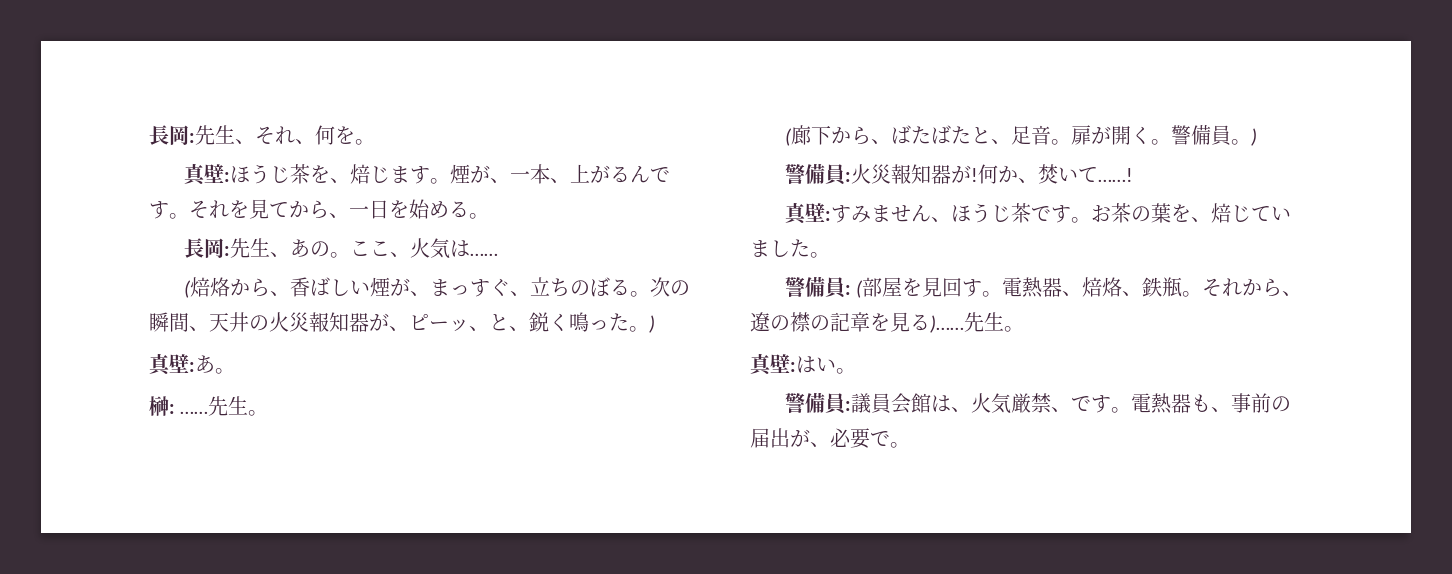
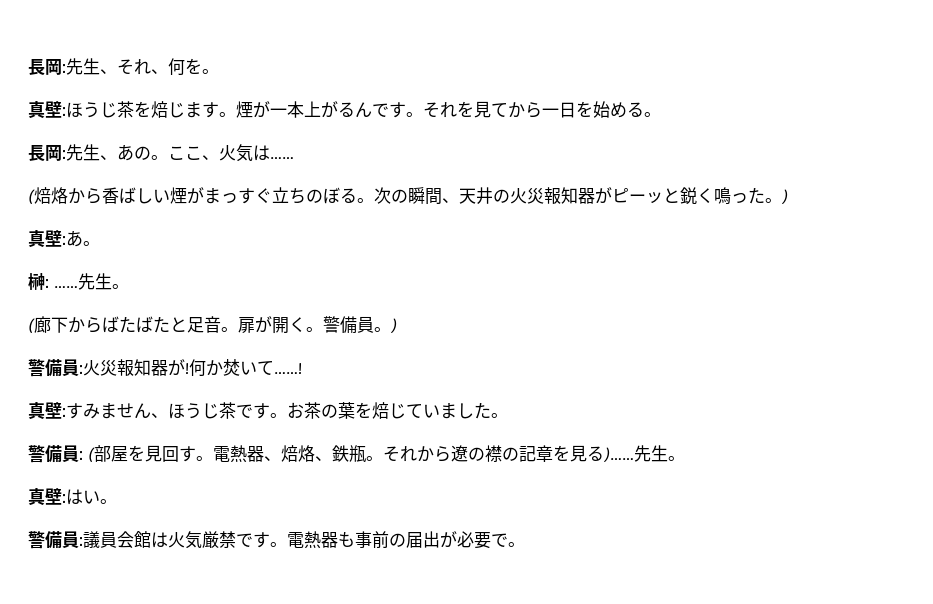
[329,178,350,183] 、 -> (151, 109) none
[489,164,570,184] 、一本、 -> [270,101,304,118] 一本
[329,213,349,218] 、 -> (542, 110) none
[269,291,290,296] 、 -> (102, 196) none
[409,291,430,296] 、 -> (204, 195) none
[509,291,530,296] 、 -> (272, 195) none
[389,314,529,332] 、ピーッ、と、 -> [612,188,680,204] ピーッと
[870,139,891,144] 、 -> (102, 325) none
[990,139,1011,144] 、 -> (187, 324) none
[1017,178,1038,183] 、 -> (223, 368) none
[1190,217,1211,222] 、 -> (372, 410) none
[1282,291,1303,296] 、 -> (451, 454) none
[950,407,971,412] 、 -> (168, 540) none
[1050,407,1071,412] 、 -> (236, 539) none
[1210,407,1231,412] 、 -> (355, 539) none
[810,442,830,447] 、 -> (457, 539) none

